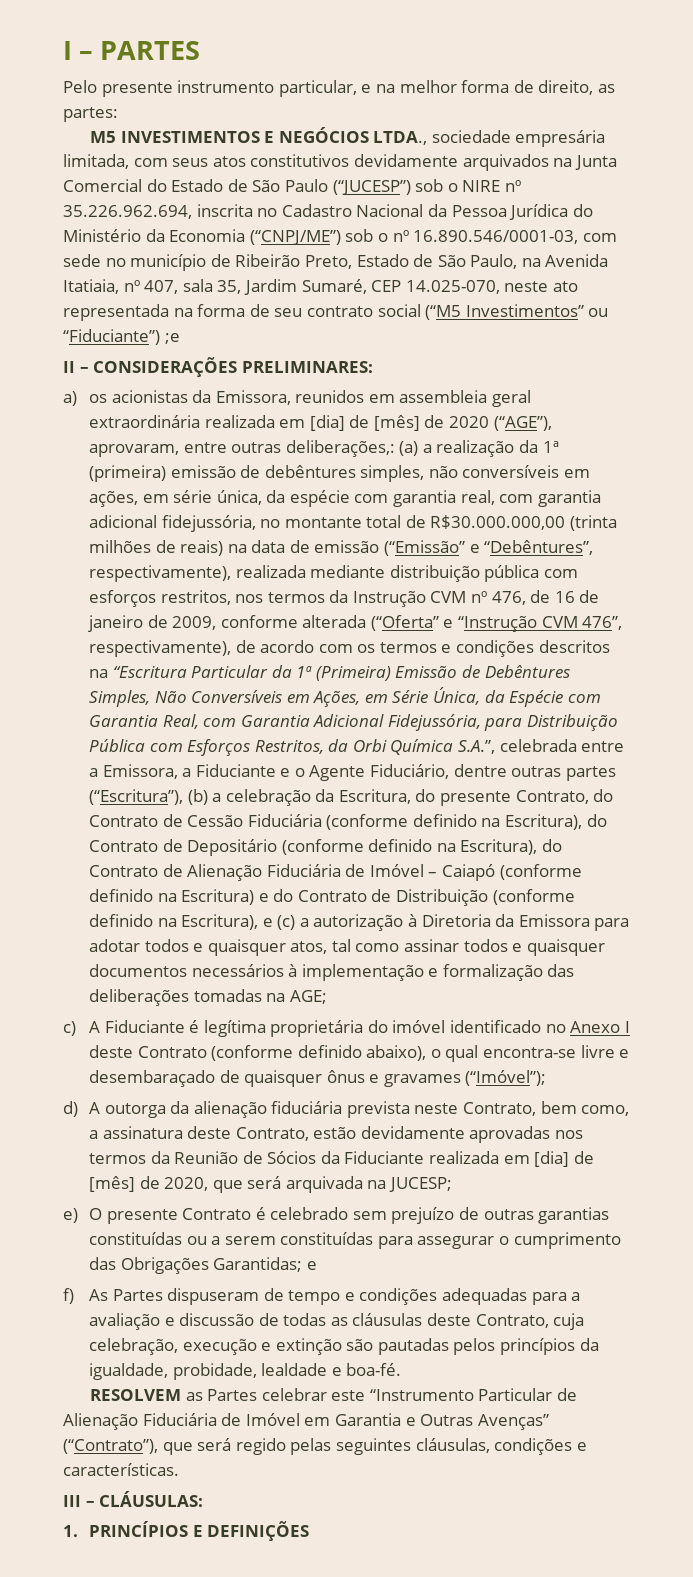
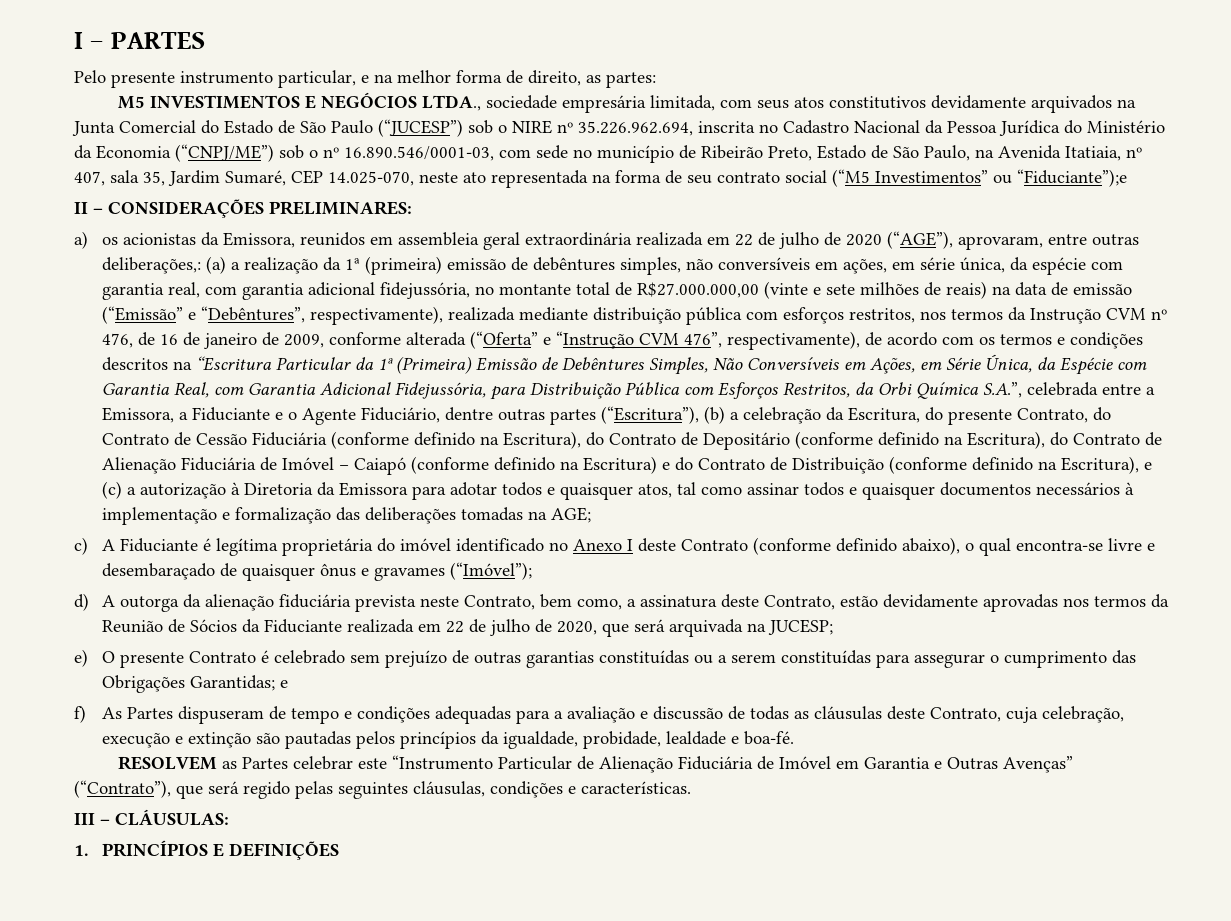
[63,329,180,345] “Fiduciante”) ;e -> [1017,169,1127,187] “Fiduciante”);e
[309,415,420,431] [dia] de [mês] -> [734,232,819,249] 22 de julho
[430,515,618,531] R$30.000.000,00 (trinta -> [636,281,855,299] R$27.000.000,00 (vinte e sete
[534,1151,594,1167] [88,1176,135,1192] [dia] de [mês] -> [445,619,530,636] 22 de julho

